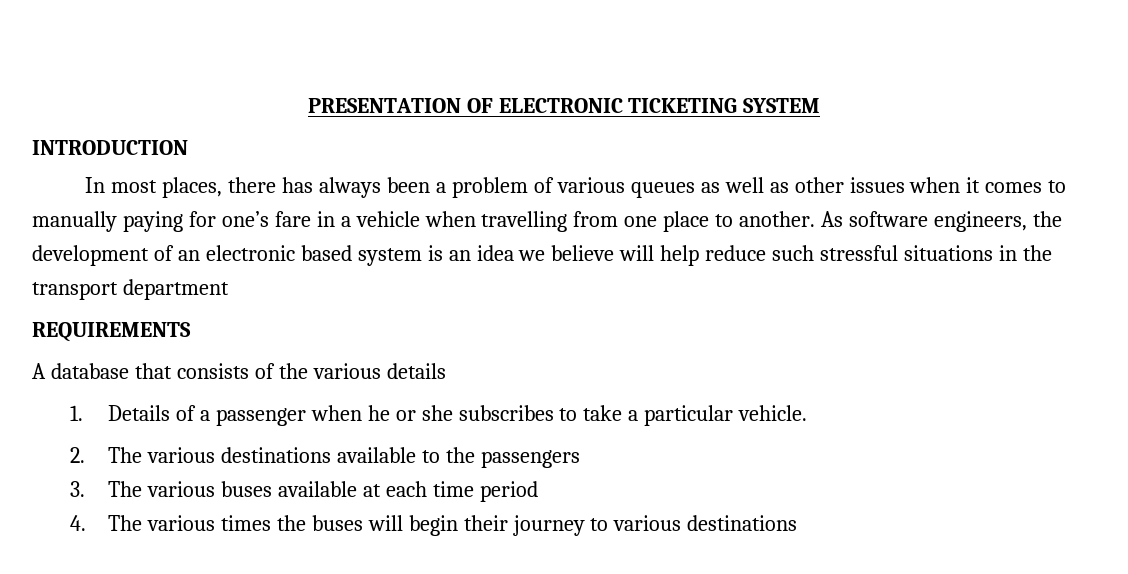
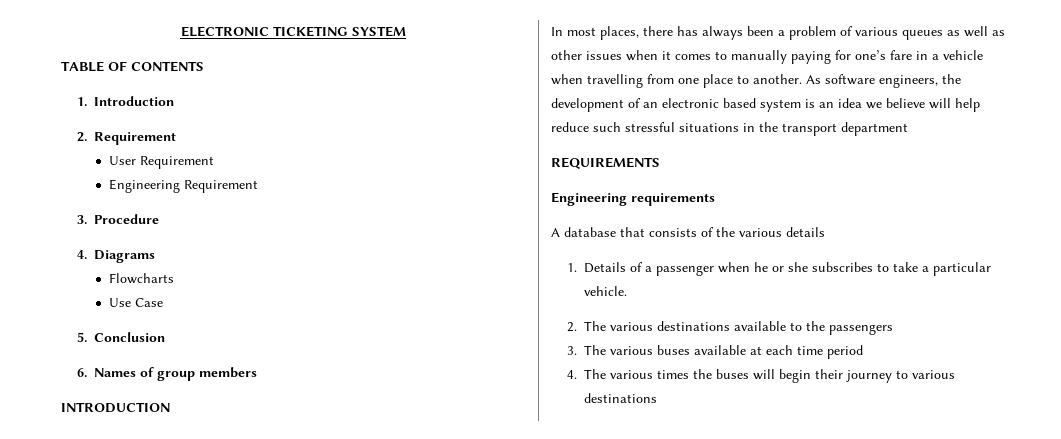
[307,98,493,113] PRESENTATION OF -> (180, 31) none
(821, 105) none -> [61,61,204,72] [77,96,175,106] [77,132,177,145] [108,156,214,169] [108,179,258,193] [77,214,160,224] [77,250,156,263] [108,273,174,284] [108,298,163,307] [77,332,166,342] [77,367,258,381] // TABLE OF CONTENTS // 1. Introduction // 2. Requirement // User Requirement // Engineering Requirement // 3. Procedure // 4. Diagrams // Flowcharts // Use Case // 5. Conclusion // 6. Names of group members
(191, 332) none -> [551,192,715,206] // Engineering requirements

